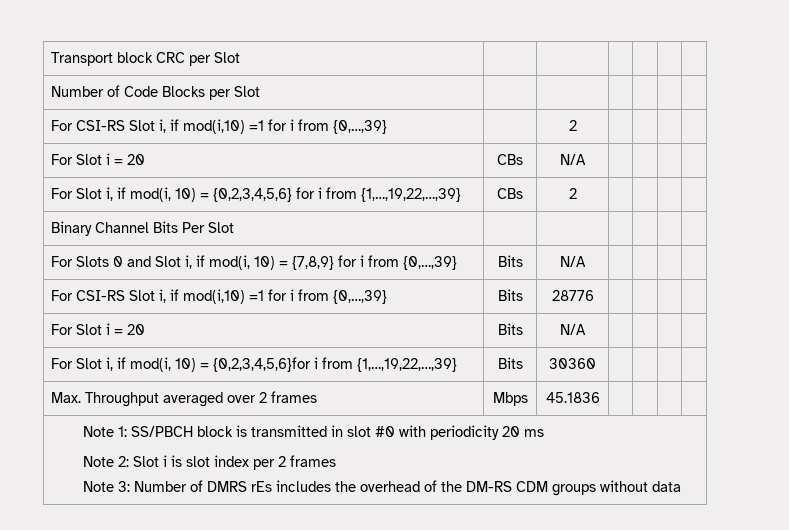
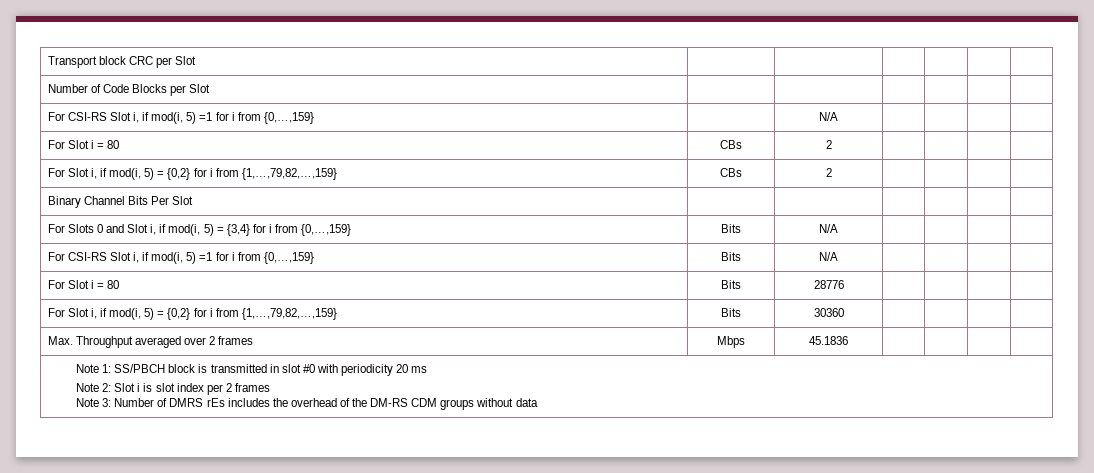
[182,119,387,134] [568,120,577,131] [50,153,145,165] [497,154,523,165] [560,154,586,165] [50,187,461,202] mod(i,10) =1 for i from {0,…,39} | | 2 | | | | // For Slot i = 20 | CBs | N/A | | | | // For Slot i, if mod(i, 10) = {0,2,3,4,5,6} for i from {1,…,19,22,…,39} -> [151,112,314,124] [819,112,838,121] [47,140,120,149] [720,140,742,149] [825,140,832,149] [47,168,337,180] mod(i, 5) =1 for i from {0,…,159} | | N/A | | | | // For Slot i = 80 | CBs | 2 | | | | // For Slot i, if mod(i, 5) = {0,2} for i from {1,…,79,82,…,159}
[253,255,457,270] 10) = {7,8,9} for i from {0,…,39} -> [203,224,352,236] 5) = {3,4} for i from {0,…,159}
[182,289,387,304] [497,289,523,301] [551,290,594,301] [50,323,145,335] [497,323,523,335] [560,324,586,335] [50,357,457,372] mod(i,10) =1 for i from {0,…,39} | Bits | 28776 | | | | // For Slot i = 20 | Bits | N/A | | | | // For Slot i, if mod(i, 10) = {0,2,3,4,5,6}for i from {1,…,19,22,…,39} -> [151,252,314,264] [721,252,741,261] [819,252,838,261] [47,280,120,289] [721,280,741,289] [813,280,844,289] [47,308,337,320] mod(i, 5) =1 for i from {0,…,159} | Bits | N/A | | | | // For Slot i = 80 | Bits | 28776 | | | | // For Slot i, if mod(i, 5) = {0,2} for i from {1,…,79,82,…,159}

